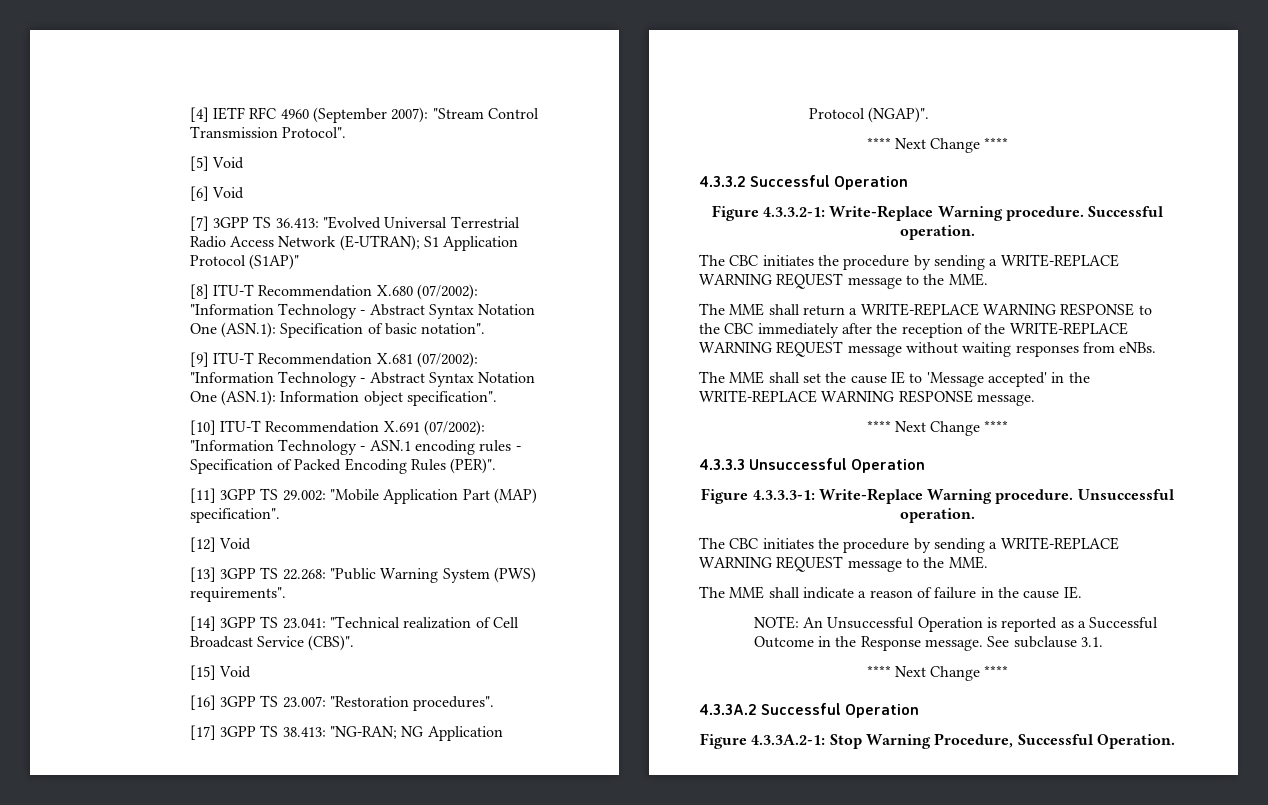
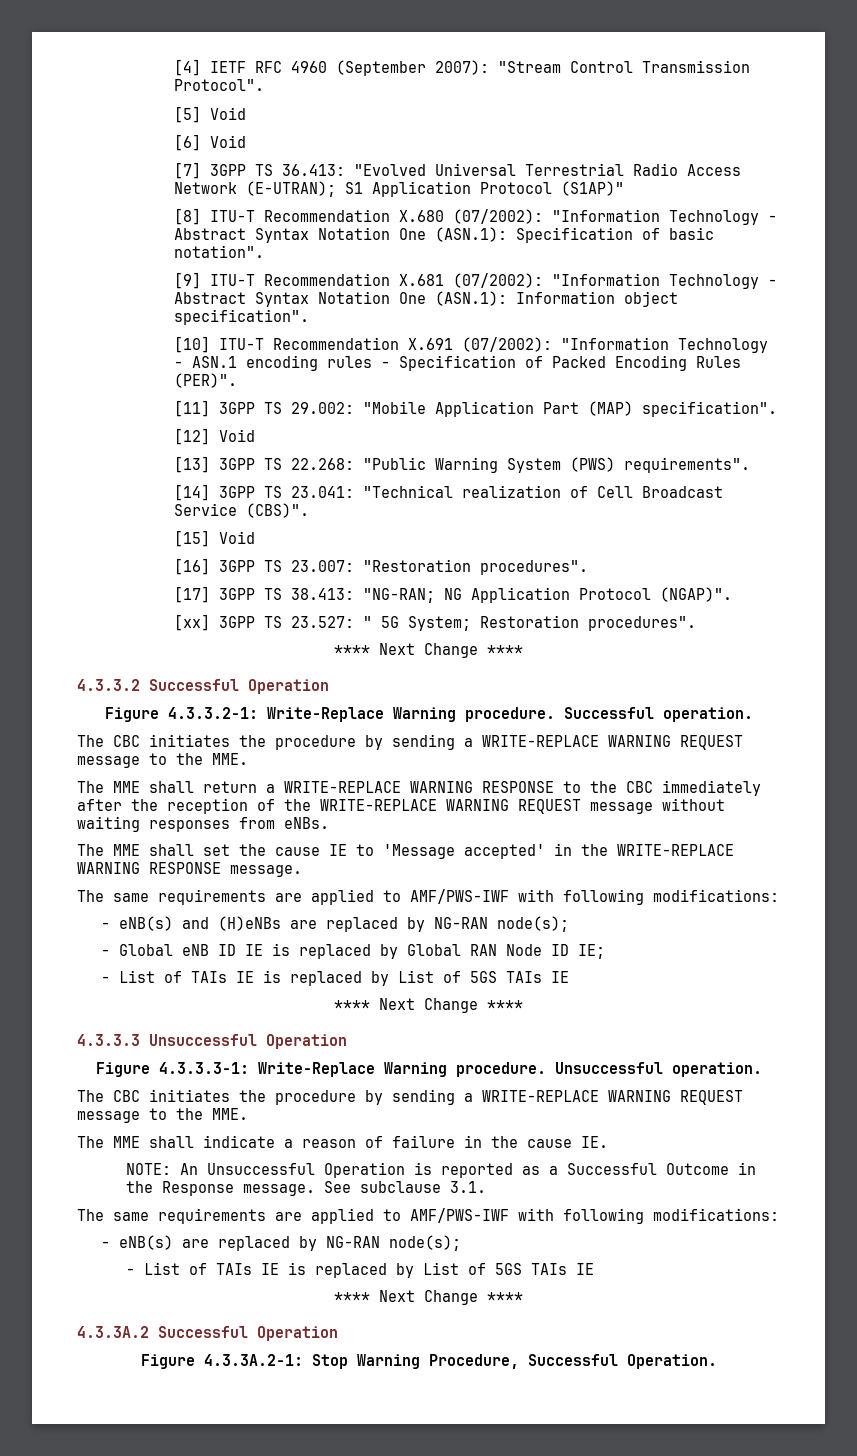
(929, 115) none -> [174,614,697,631] // [xx] 3GPP TS 23.527: " 5G System; Restoration procedures".
(1035, 400) none -> [77,889,779,905] [101,916,570,932] [101,943,606,959] [101,970,570,986] // The same requirements are applied to AMF/PWS-IWF with following modifications: // - eNB(s) and (H)eNBs are replaced by NG-RAN node(s); // - Global eNB ID IE is replaced by Global RAN Node ID IE; // - List of TAIs IE is replaced by List of 5GS TAIs IE
(1104, 642) none -> [77,1208,779,1224] [101,1235,462,1251] [125,1262,594,1278] // The same requirements are applied to AMF/PWS-IWF with following modifications: // - eNB(s) are replaced by NG-RAN node(s); // - List of TAIs IE is replaced by List of 5GS TAIs IE

